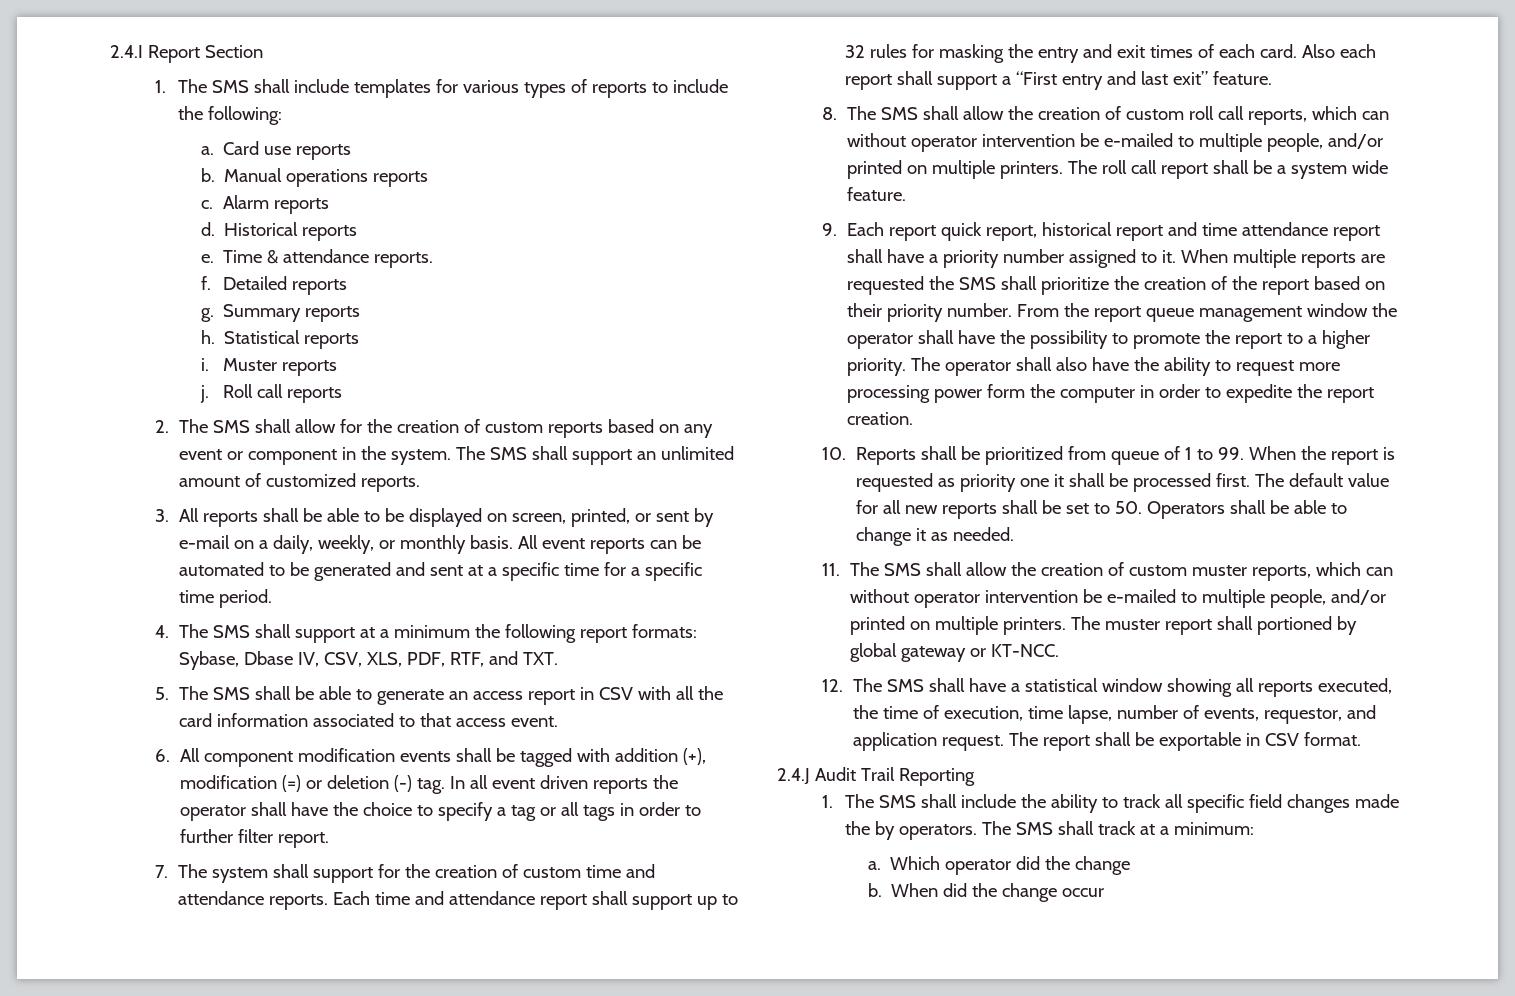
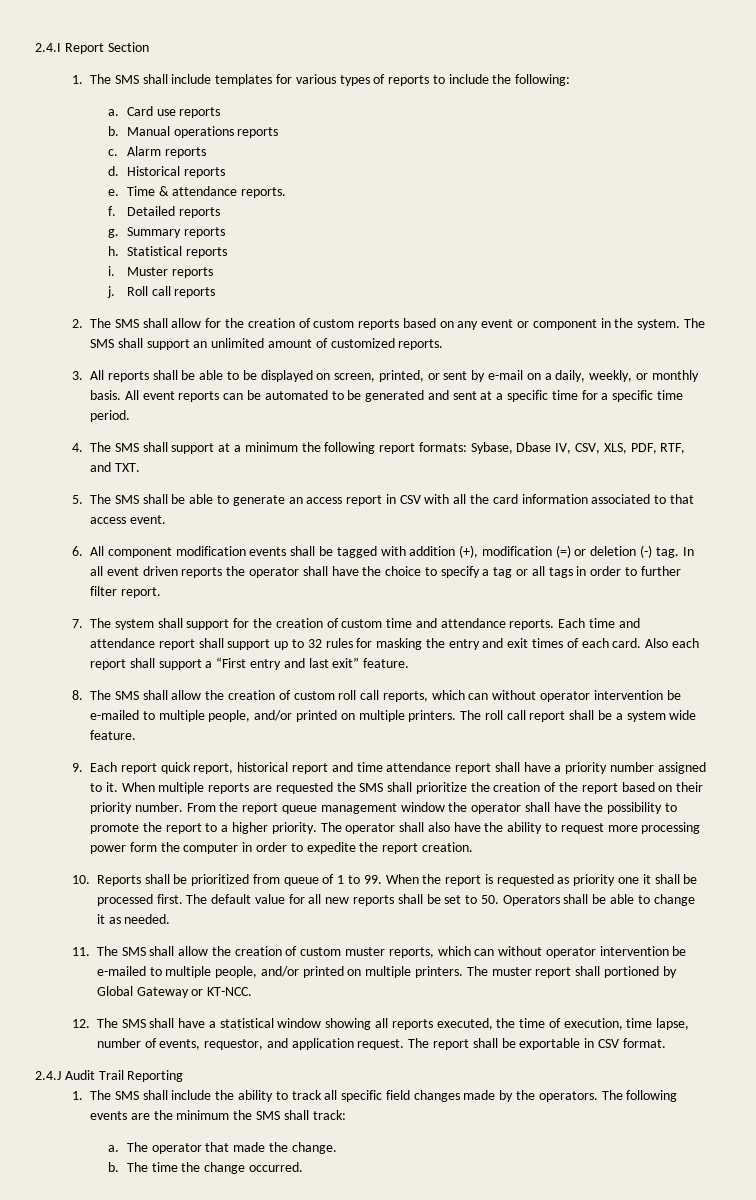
[849,643,966,662] global gateway -> [96,986,189,998] Global Gateway
[844,821,1254,840] [867,856,1131,875] [867,883,1104,902] the by operators. The SMS shall track at a minimum: // a. Which operator did the change // b. When did the change occur -> [499,1090,678,1102] [90,1110,346,1120] [108,1142,337,1154] [108,1162,303,1174] by the operators. The following events are the minimum the SMS shall track: // a. The operator that made the change. // b. The time the change occurred.

